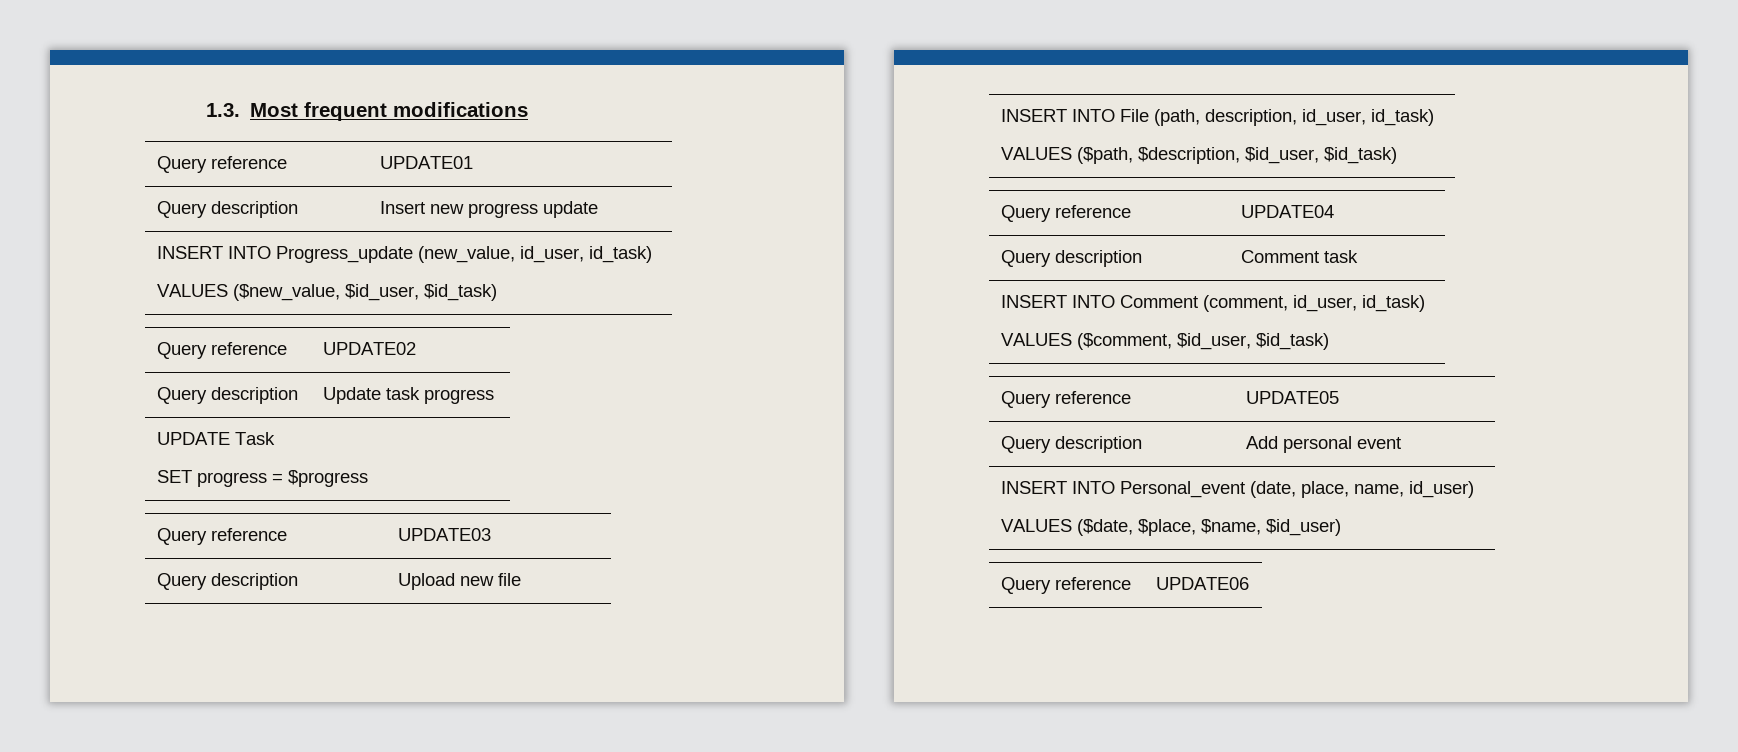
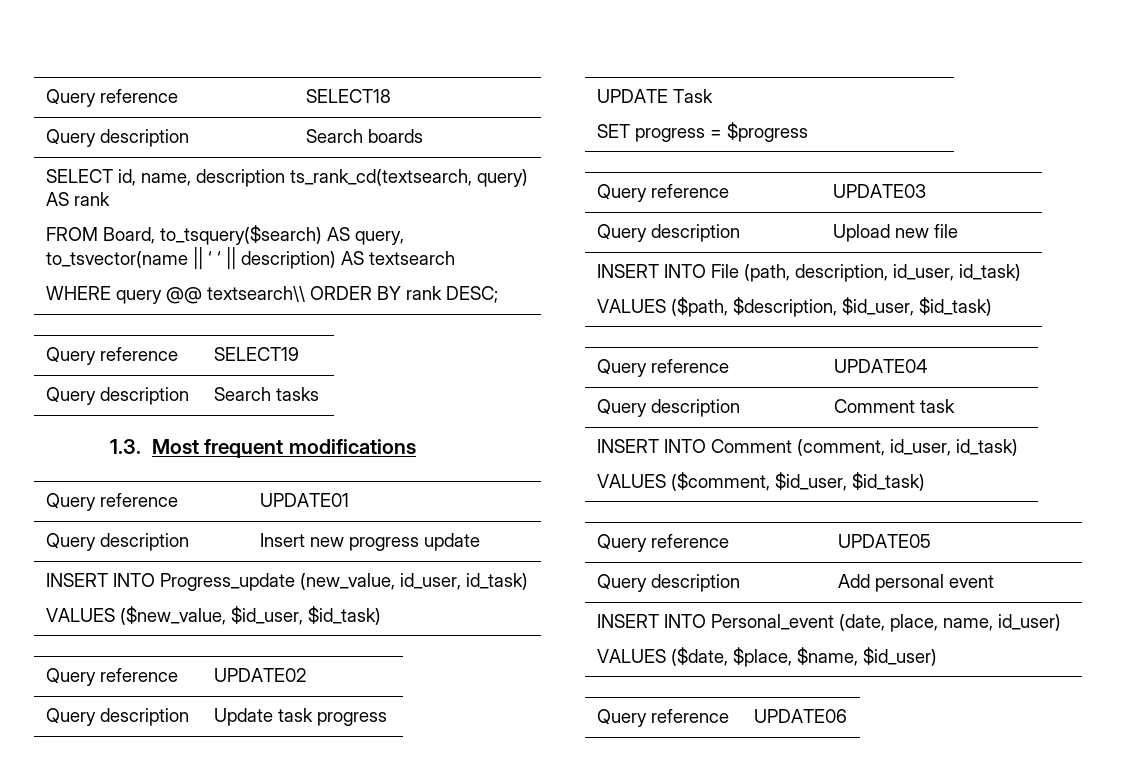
(205, 110) none -> [45,89,178,107] [305,89,391,103] [45,129,189,147] [305,129,423,143] [45,169,528,187] [45,192,110,206] [45,225,404,245] [45,247,455,270] [45,285,498,304] [45,347,178,365] [213,347,299,361] [45,387,189,405] [213,387,319,401] Query reference | SELECT18 // Query description | Search boards // SELECT id, name, description ts_rank_cd(textsearch, query) AS rank // FROM Board, to_tsquery($search) AS query, to_tsvector(name || ‘ ‘ || description) AS textsearch // WHERE query @@ textsearch\\ ORDER BY rank DESC; // Query reference | SELECT19 // Query description | Search tasks //

